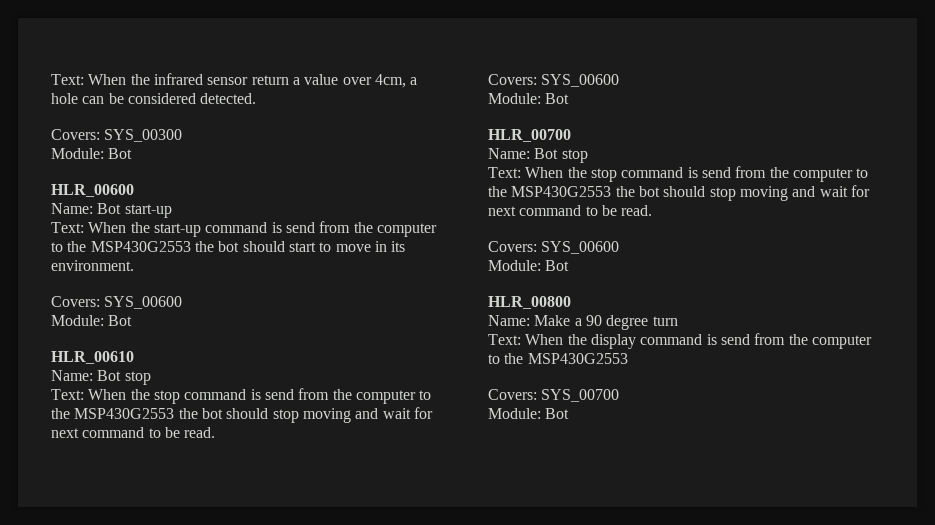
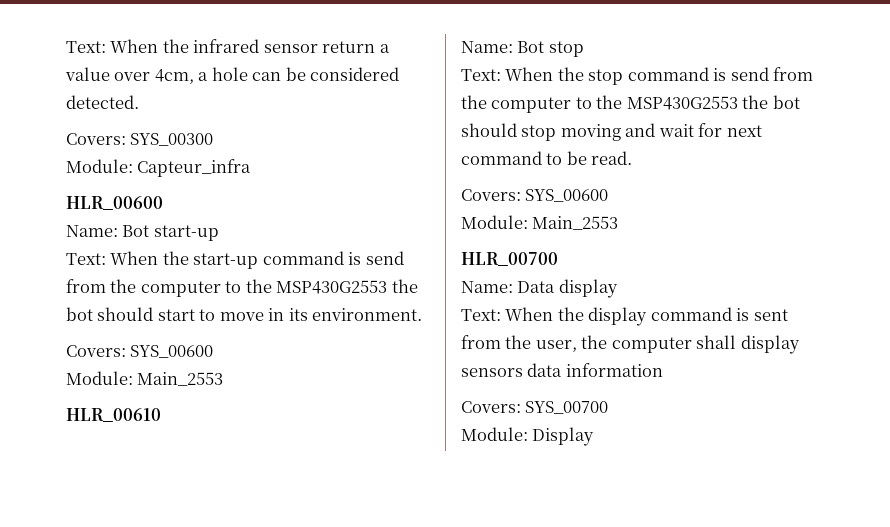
[108,148,133,159] Bot -> [137,159,252,177] Capteur_infra
[108,315,133,326] Bot -> [137,372,224,386] Main_2553
[545,93,570,104] Bot -> [532,216,619,230] Main_2553
[534,148,588,163] [488,166,869,182] [488,185,870,201] [488,205,653,216] [488,241,620,254] [488,260,570,271] [488,296,571,309] [488,315,678,330] Bot stop // Text: When the stop command is send from the computer to the MSP430G2553 the bot should stop moving and wait for next command to be read. // Covers: SYS_00600 // Module: Bot // HLR_00800 // Name: Make a 90 degree turn -> [517,279,618,298] Data display
[720,333,872,349] [488,353,628,364] send from the computer to the MSP430G2553 -> [753,309,788,321] [461,335,800,354] [461,363,663,377] sent from the user, the computer shall display sensors data information
[545,408,570,419] Bot -> [532,427,595,446] Display

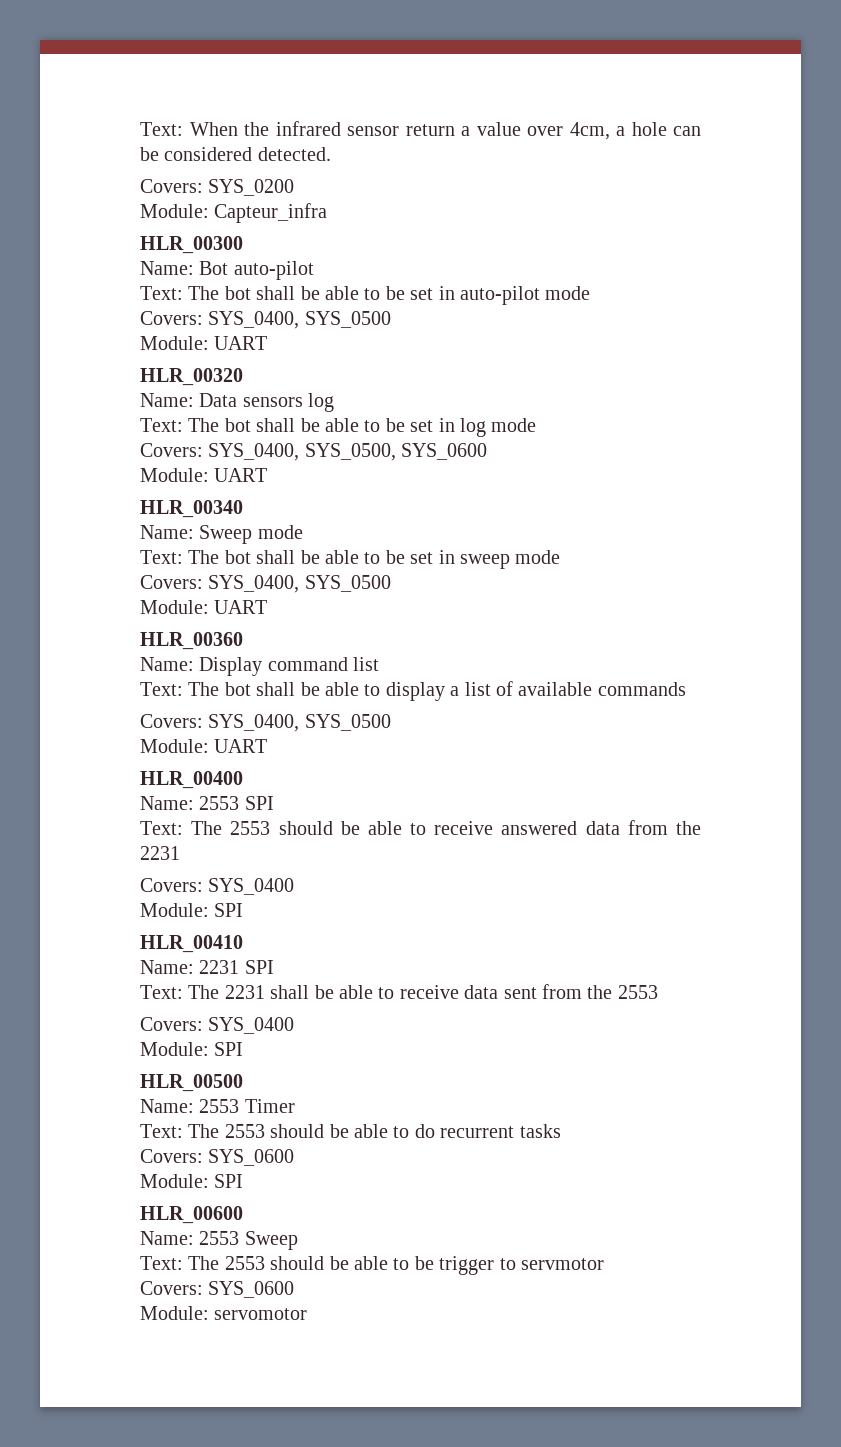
[130,133,214,146] SYS_00300 -> [208,179,295,196] SYS_0200
(252, 168) none -> [140,236,243,254] [140,261,314,280] [140,286,591,305] [140,311,391,329] [140,336,268,350] [140,368,243,386] [140,393,335,412] [140,418,537,437] [140,443,488,461] [140,468,268,482] [140,500,243,518] [140,525,303,544] [140,550,561,569] [140,575,391,593] [140,600,268,614] [140,632,243,650] [140,657,380,676] [140,681,686,701] [140,714,391,732] [140,739,268,753] [140,771,243,789] [140,796,274,810] [140,820,701,835] [140,846,180,860] [140,878,295,895] [140,903,244,917] [140,935,243,953] [140,960,274,974] [140,984,658,999] [140,1017,295,1034] [140,1042,244,1056] [140,1074,243,1092] [140,1099,295,1113] [140,1124,561,1138] [140,1149,295,1166] [140,1174,244,1188] // HLR_00300 // Name: Bot auto-pilot // Text: The bot shall be able to be set in auto-pilot mode // Covers: SYS_0400, SYS_0500 // Module: UART // HLR_00320 // Name: Data sensors log // Text: The bot shall be able to be set in log mode // Covers: SYS_0400, SYS_0500, SYS_0600 // Module: UART // HLR_00340 // Name: Sweep mode // Text: The bot shall be able to be set in sweep mode // Covers: SYS_0400, SYS_0500 // Module: UART // HLR_00360 // Name: Display command list // Text: The bot shall be able to display a list of available commands // Covers: SYS_0400, SYS_0500 // Module: UART // HLR_00400 // Name: 2553 SPI // Text: The 2553 should be able to receive answered data from the 2231 // Covers: SYS_0400 // Module: SPI // HLR_00410 // Name: 2231 SPI // Text: The 2231 shall be able to receive data sent from the 2553 // Covers: SYS_0400 // Module: SPI // HLR_00500 // Name: 2553 Timer // Text: The 2553 should be able to do recurrent tasks // Covers: SYS_0600 // Module: SPI
[122,225,219,241] [66,251,404,269] [66,279,418,297] [66,307,423,321] [66,345,214,358] [66,371,224,386] [66,408,161,422] [461,41,584,57] [461,67,814,85] [461,95,800,113] [461,123,762,141] [461,151,633,165] [461,189,609,202] [461,215,619,230] [461,252,558,266] [461,279,618,298] [461,307,788,326] [461,335,800,354] [461,363,663,377] [461,401,609,414] [461,427,595,446] Bot start-up // Text: When the start-up command is send from the computer to the MSP430G2553 the bot should start to move in its environment. // Covers: SYS_00600 // Module: Main_2553 // HLR_00610 // Name: Bot stop // Text: When the stop command is send from the computer to the MSP430G2553 the bot should stop moving and wait for next command to be read. // Covers: SYS_00600 // Module: Main_2553 // HLR_00700 // Name: Data display // Text: When the display command is sent from the user, the computer shall display sensors data information // Covers: SYS_00700 // Module: Display -> [199,1231,298,1250] [140,1256,604,1275] [140,1281,295,1298] [140,1306,308,1320] 2553 Sweep // Text: The 2553 should be able to be trigger to servmotor // Covers: SYS_0600 // Module: servomotor

